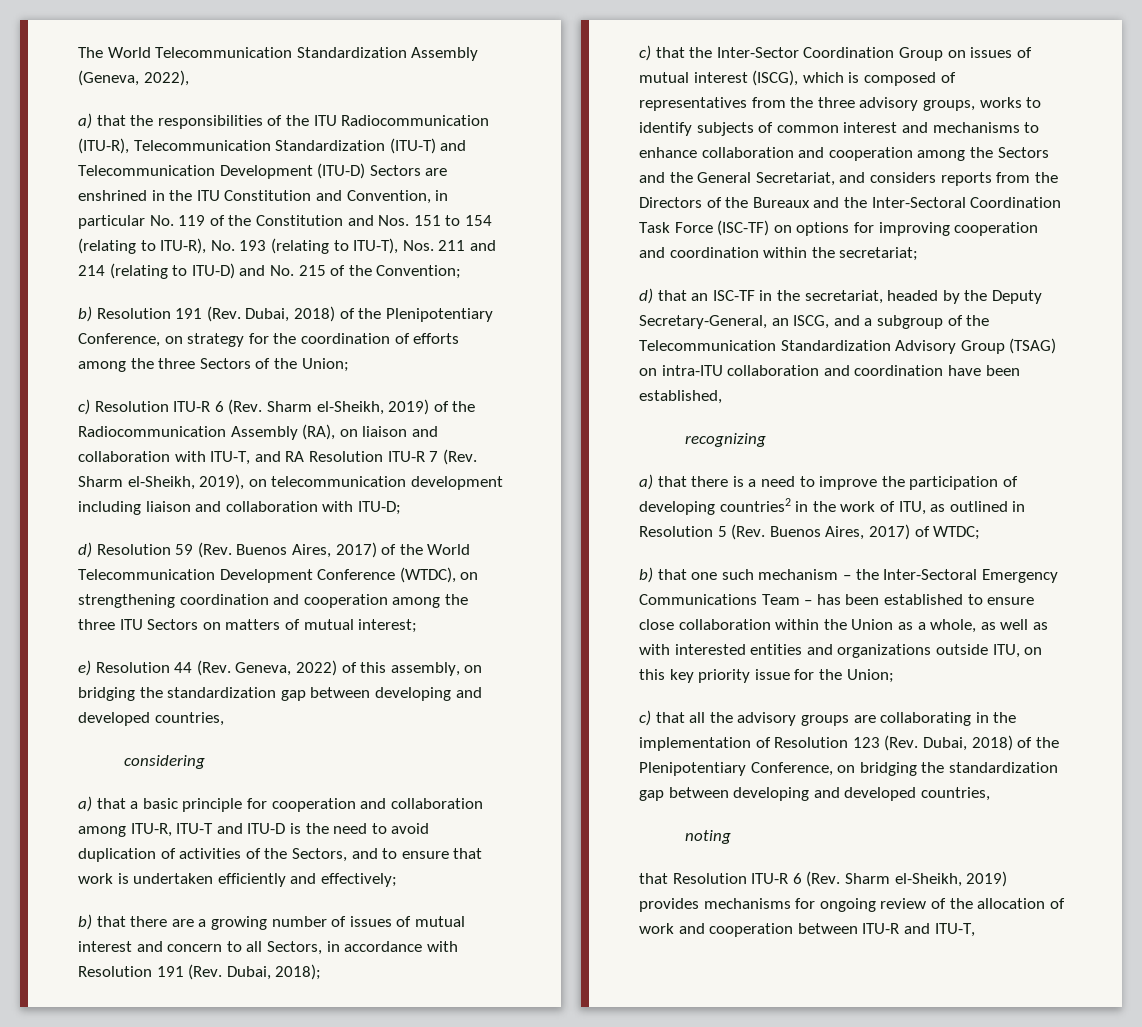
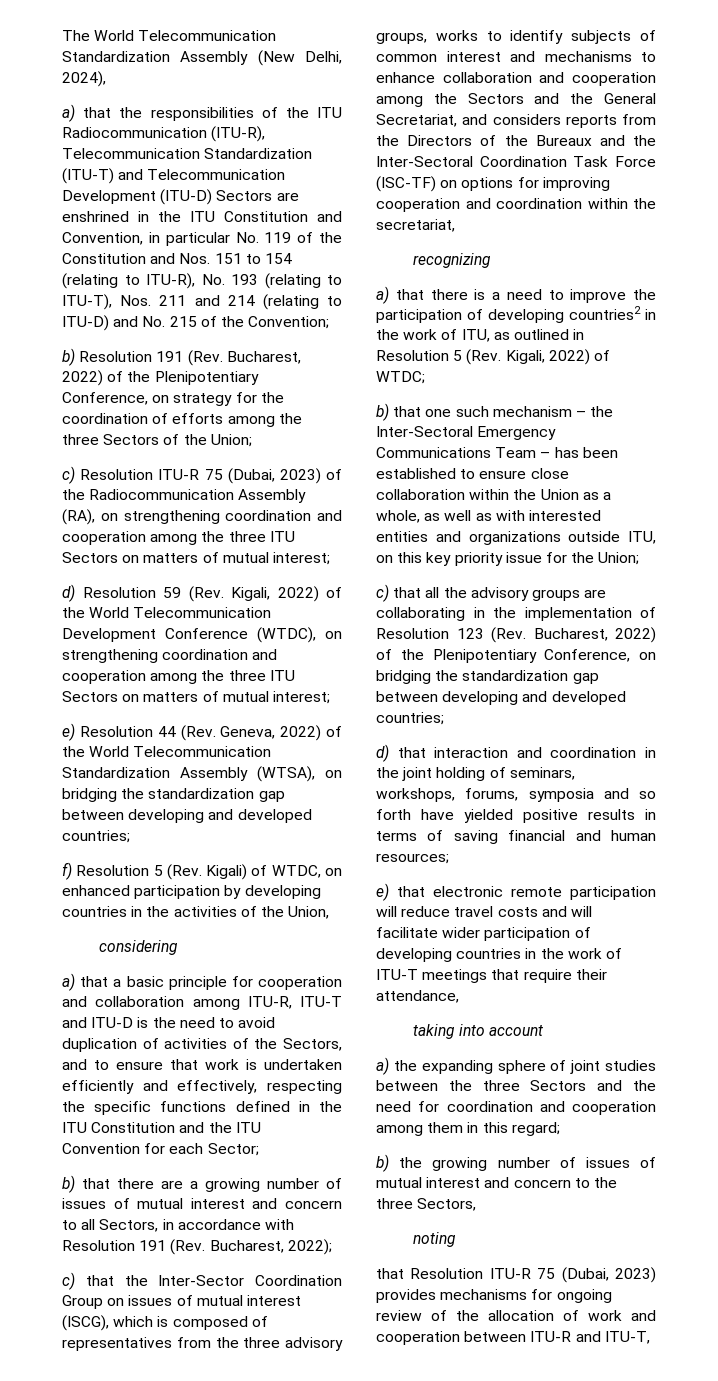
[78,70,189,86] (Geneva, 2022), -> [257,50,342,66] [62,71,106,87] (New Delhi, 2024),
[245,306,335,322] Dubai, 2018) -> [226,351,301,364] [62,370,103,386] Bucharest, 2022)
[214,399,430,415] 6 (Rev. Sharm el-Sheikh, 2019) -> [204,468,321,484] 75 (Dubai, 2023)
[362,426,438,437] [78,449,477,465] [78,474,503,490] [78,501,401,515] liaison and collaboration with ITU-T, and RA Resolution ITU-R 7 (Rev. Sharm el-Sheikh, 2019), on telecommunication development including liaison and collaboration with ITU-D; -> [123,510,342,524] [62,531,295,545] [62,552,330,565] strengthening coordination and cooperation among the three ITU Sectors on matters of mutual interest;
[236,542,377,558] Buenos Aires, 2017) -> [231,586,319,602] Kigali, 2022)
[360,662,483,676] [78,687,482,701] [78,712,224,726] this assembly, on bridging the standardization gap between developing and developed countries, -> [62,746,272,757] [62,766,342,782] [62,788,285,802] [62,809,312,823] [62,830,130,843] [62,862,342,880] [62,885,321,899] [62,906,330,919] the World Telecommunication Standardization Assembly (WTSA), on bridging the standardization gap between developing and developed countries; // f) Resolution 5 (Rev. Kigali) of WTDC, on enhanced participation by developing countries in the activities of the Union,
[320,873,397,887] effectively; -> [177,1080,342,1094] [62,1101,342,1115] [62,1122,261,1133] [62,1143,259,1156] effectively, respecting the specific functions defined in the ITU Constitution and the ITU Convention for each Sector;
[226,964,322,980] Dubai, 2018); -> [209,1239,332,1255] Bucharest, 2022);
[839,247,919,261] [639,288,1042,304] [639,315,990,329] [639,338,1057,354] [639,365,1020,376] [639,390,722,404] secretariat; // d) that an ISC-TF in the secretariat, headed by the Deputy Secretary-General, an ISCG, and a subgroup of the Telecommunication Standardization Advisory Group (TSAG) on intra-ITU collaboration and coordination have been established, -> [376,219,455,232] secretariat,
[769,524,910,540] Buenos Aires, 2017) -> [505,349,590,365] Kigali, 2022)
[922,735,1013,751] Dubai, 2018) -> [533,627,656,643] Bucharest, 2022)
[920,787,990,801] countries, -> [376,712,444,725] [376,744,656,762] [376,767,575,781] [376,788,656,802] [376,809,656,823] [376,830,656,844] [376,853,449,864] [376,883,656,901] [376,906,592,917] [376,927,591,941] [376,948,622,962] [376,969,607,983] [376,990,459,1003] [413,1024,543,1039] [376,1057,656,1075] [376,1080,656,1091] [376,1101,656,1115] [376,1122,560,1136] [376,1154,656,1172] [376,1177,617,1188] [376,1198,477,1211] countries; // d) that interaction and coordination in the joint holding of seminars, workshops, forums, symposia and so forth have yielded positive results in terms of saving financial and human resources; // e) that electronic remote participation will reduce travel costs and will facilitate wider participation of developing countries in the work of ITU-T meetings that require their attendance, // taking into account // a) the expanding sphere of joint studies between the three Sectors and the need for coordination and cooperation among them in this regard; // b) the growing number of issues of mutual interest and concern to the three Sectors,
[792,871,1008,887] 6 (Rev. Sharm el-Sheikh, 2019) -> [537,1267,656,1283] 75 (Dubai, 2023)

